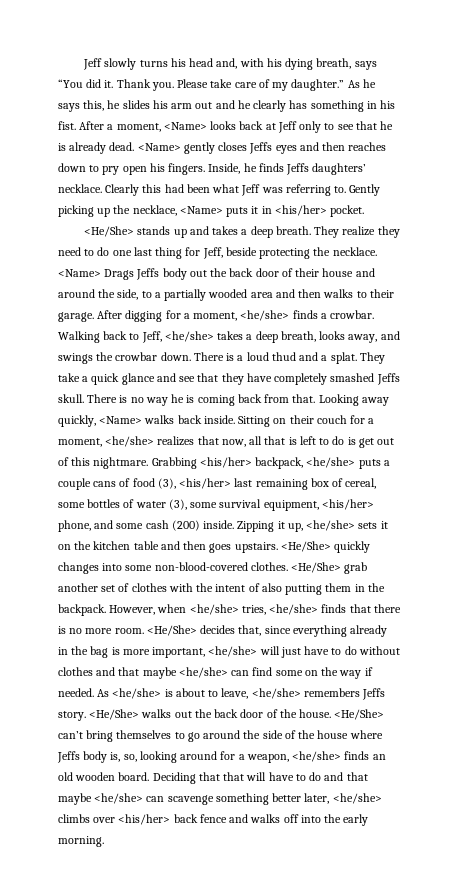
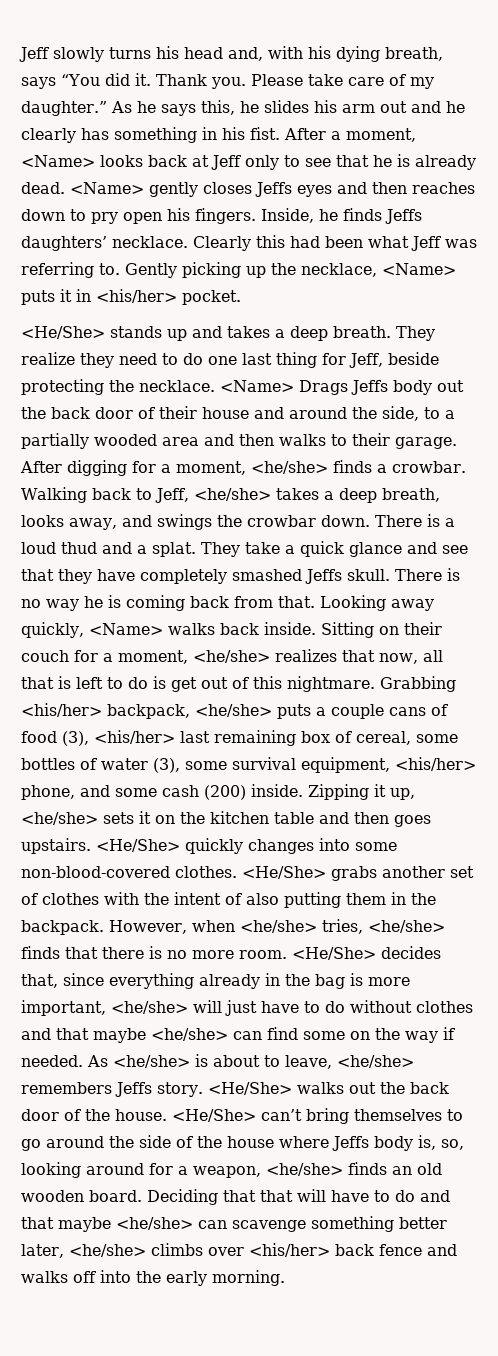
[344,562,368,574] grab -> [331,866,377,881] grabs

